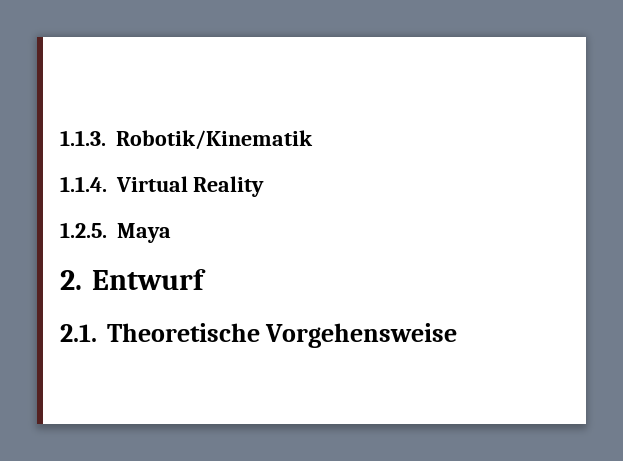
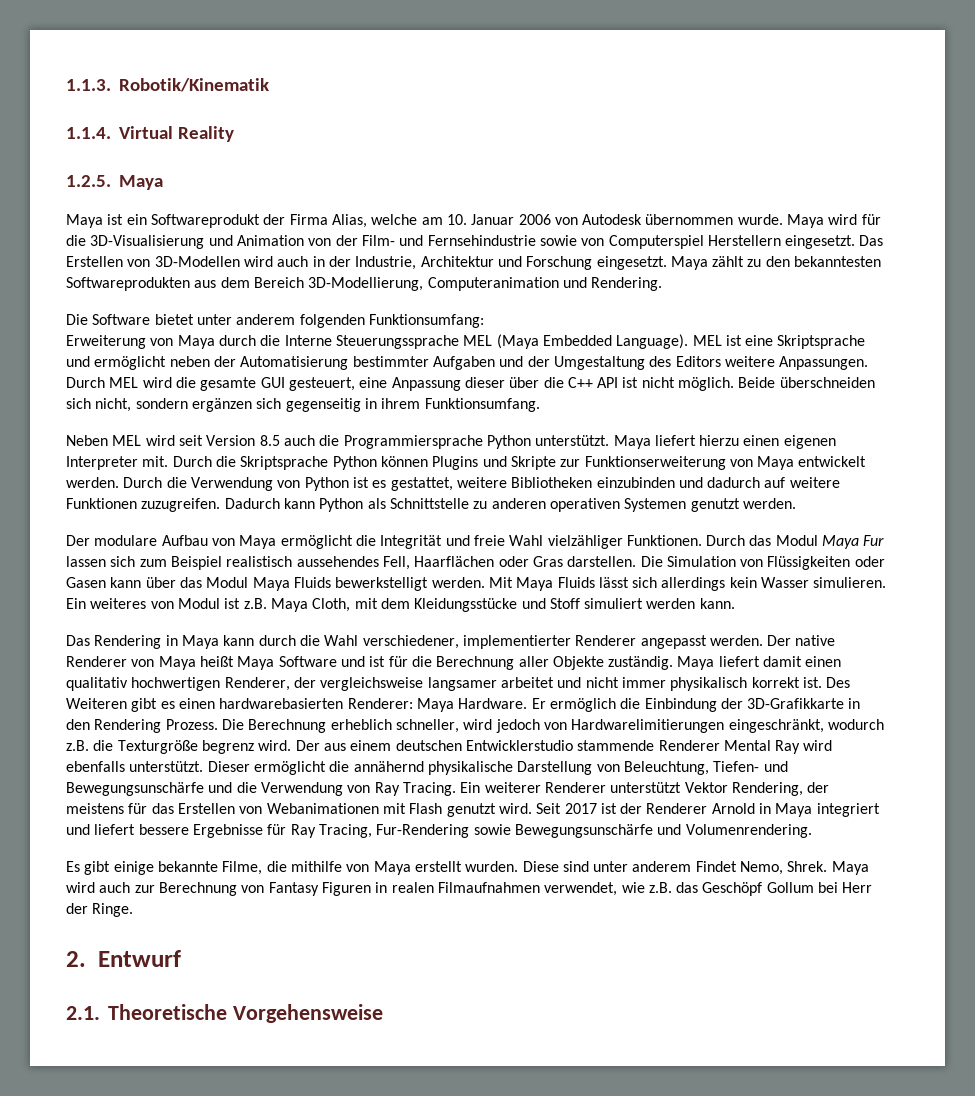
(171, 233) none -> [66,214,881,228] [66,235,884,249] [66,256,882,270] [66,277,663,291] [66,314,484,328] [66,334,866,349] [66,356,869,370] [66,377,875,391] [66,398,540,412] [66,435,836,449] [66,456,867,470] [66,477,840,491] [66,498,796,512] [66,535,885,549] [66,556,885,570] [66,577,887,591] [66,598,735,612] [66,635,836,649] [66,656,842,670] [66,677,851,691] [66,698,861,712] [66,719,884,733] [66,740,833,754] [66,761,788,775] [66,782,830,796] [66,803,880,817] [66,824,812,838] [66,861,869,875] [66,882,873,896] [66,903,134,917] // Maya ist ein Softwareprodukt der Firma Alias, welche am 10. Januar 2006 von Autodesk übernommen wurde. Maya wird für die 3D-Visualisierung und Animation von der Film- und Fernsehindustrie sowie von Computerspiel Herstellern eingesetzt. Das Erstellen von 3D-Modellen wird auch in der Industrie, Architektur und Forschung eingesetzt. Maya zählt zu den bekanntesten Softwareprodukten aus dem Bereich 3D-Modellierung, Computeranimation und Rendering. // Die Software bietet unter anderem folgenden Funktionsumfang: // Erweiterung von Maya durch die Interne Steuerungssprache MEL (Maya Embedded Language). MEL ist eine Skriptsprache und ermöglicht neben der Automatisierung bestimmter Aufgaben und der Umgestaltung des Editors weitere Anpassungen. Durch MEL wird die gesamte GUI gesteuert, eine Anpassung dieser über die C++ API ist nicht möglich. Beide überschneiden sich nicht, sondern ergänzen sich gegenseitig in ihrem Funktionsumfang. // Neben MEL wird seit Version 8.5 auch die Programmiersprache Python unterstützt. Maya liefert hierzu einen eigenen Interpreter mit. Durch die Skriptsprache Python können Plugins und Skripte zur Funktionserweiterung von Maya entwickelt werden. Durch die Verwendung von Python ist es gestattet, weitere Bibliotheken einzubinden und dadurch auf weitere Funktionen zuzugreifen. Dadurch kann Python als Schnittstelle zu anderen operativen Systemen genutzt werden. // Der modulare Aufbau von Maya ermöglicht die Integrität und freie Wahl vielzähliger Funktionen. Durch das Modul Maya Fur lassen sich zum Beispiel realistisch aussehendes Fell, Haarflächen oder Gras darstellen. Die Simulation von Flüssigkeiten oder Gasen kann über das Modul Maya Fluids bewerkstelligt werden. Mit Maya Fluids lässt sich allerdings kein Wasser simulieren. Ein weiteres von Modul ist z.B. Maya Cloth, mit dem Kleidungsstücke und Stoff simuliert werden kann. // Das Rendering in Maya kann durch die Wahl verschiedener, implementierter Renderer angepasst werden. Der native Renderer von Maya heißt Maya Software und ist für die Berechnung aller Objekte zuständig. Maya liefert damit einen qualitativ hochwertigen Renderer, der vergleichsweise langsamer arbeitet und nicht immer physikalisch korrekt ist. Des Weiteren gibt es einen hardwarebasierten Renderer: Maya Hardware. Er ermöglich die Einbindung der 3D-Grafikkarte in den Rendering Prozess. Die Berechnung erheblich schneller, wird jedoch von Hardwarelimitierungen eingeschränkt, wodurch z.B. die Texturgröße begrenz wird. Der aus einem deutschen Entwicklerstudio stammende Renderer Mental Ray wird ebenfalls unterstützt. Dieser ermöglicht die annähernd physikalische Darstellung von Beleuchtung, Tiefen- und Bewegungsunschärfe und die Verwendung von Ray Tracing. Ein weiterer Renderer unterstützt Vektor Rendering, der meistens für das Erstellen von Webanimationen mit Flash genutzt wird. Seit 2017 ist der Renderer Arnold in Maya integriert und liefert bessere Ergebnisse für Ray Tracing, Fur-Rendering sowie Bewegungsunschärfe und Volumenrendering. // Es gibt einige bekannte Filme, die mithilfe von Maya erstellt wurden. Diese sind unter anderem Findet Nemo, Shrek. Maya wird auch zur Berechnung von Fantasy Figuren in realen Filmaufnahmen verwendet, wie z.B. das Geschöpf Gollum bei Herr der Ringe.

